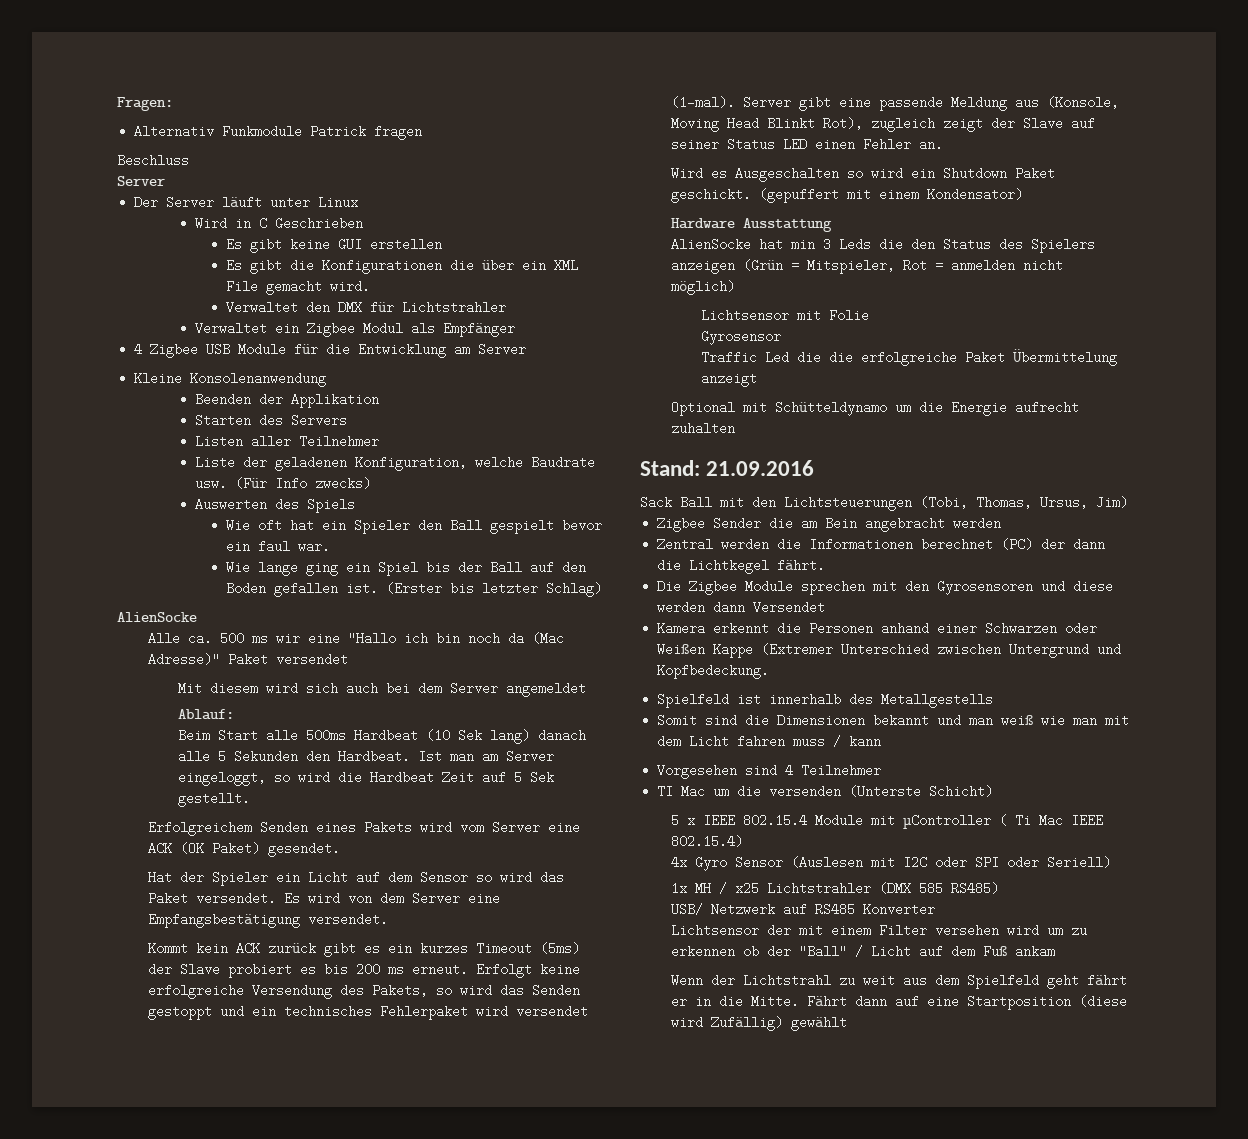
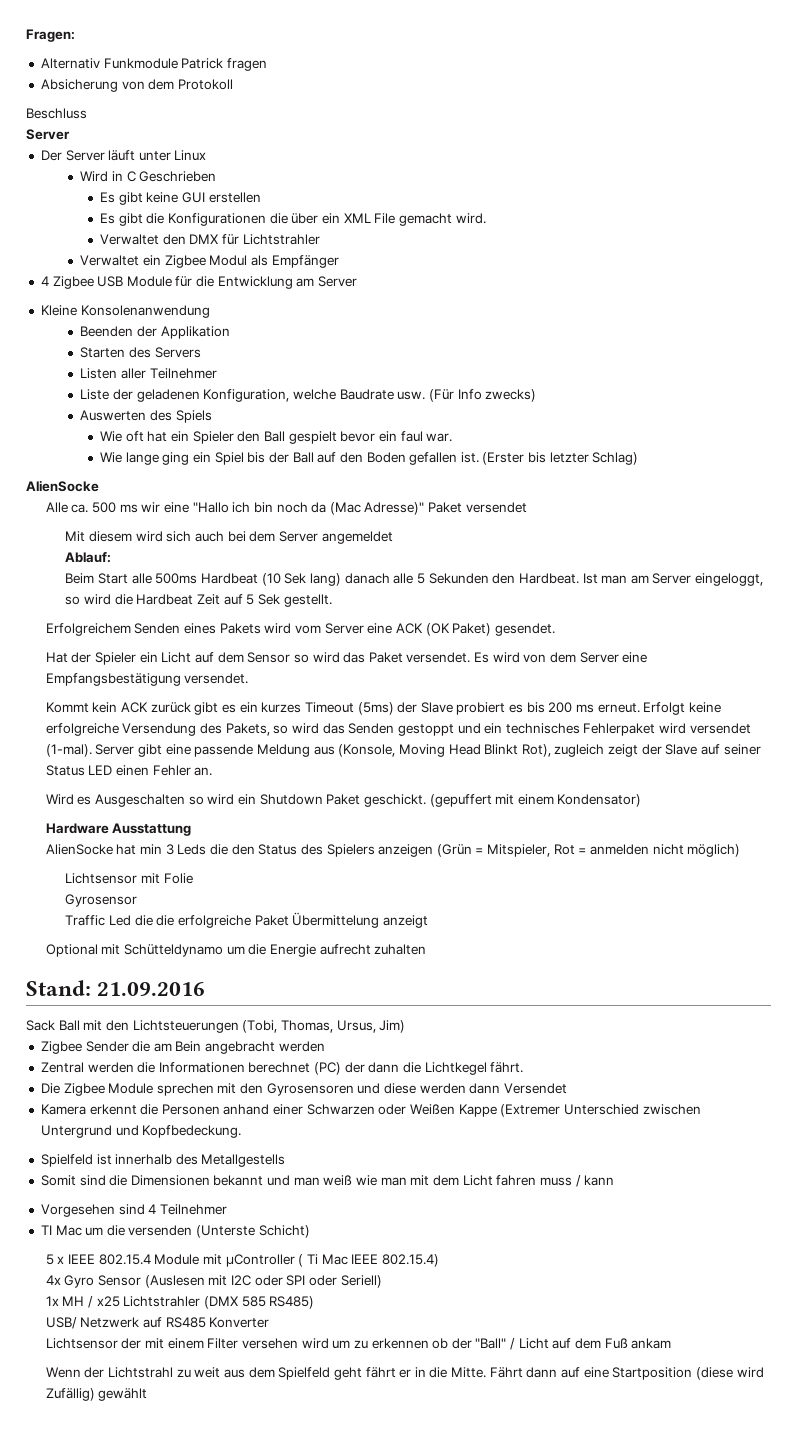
(423, 132) none -> [40,79,233,92] // Absicherung von dem Protokoll

